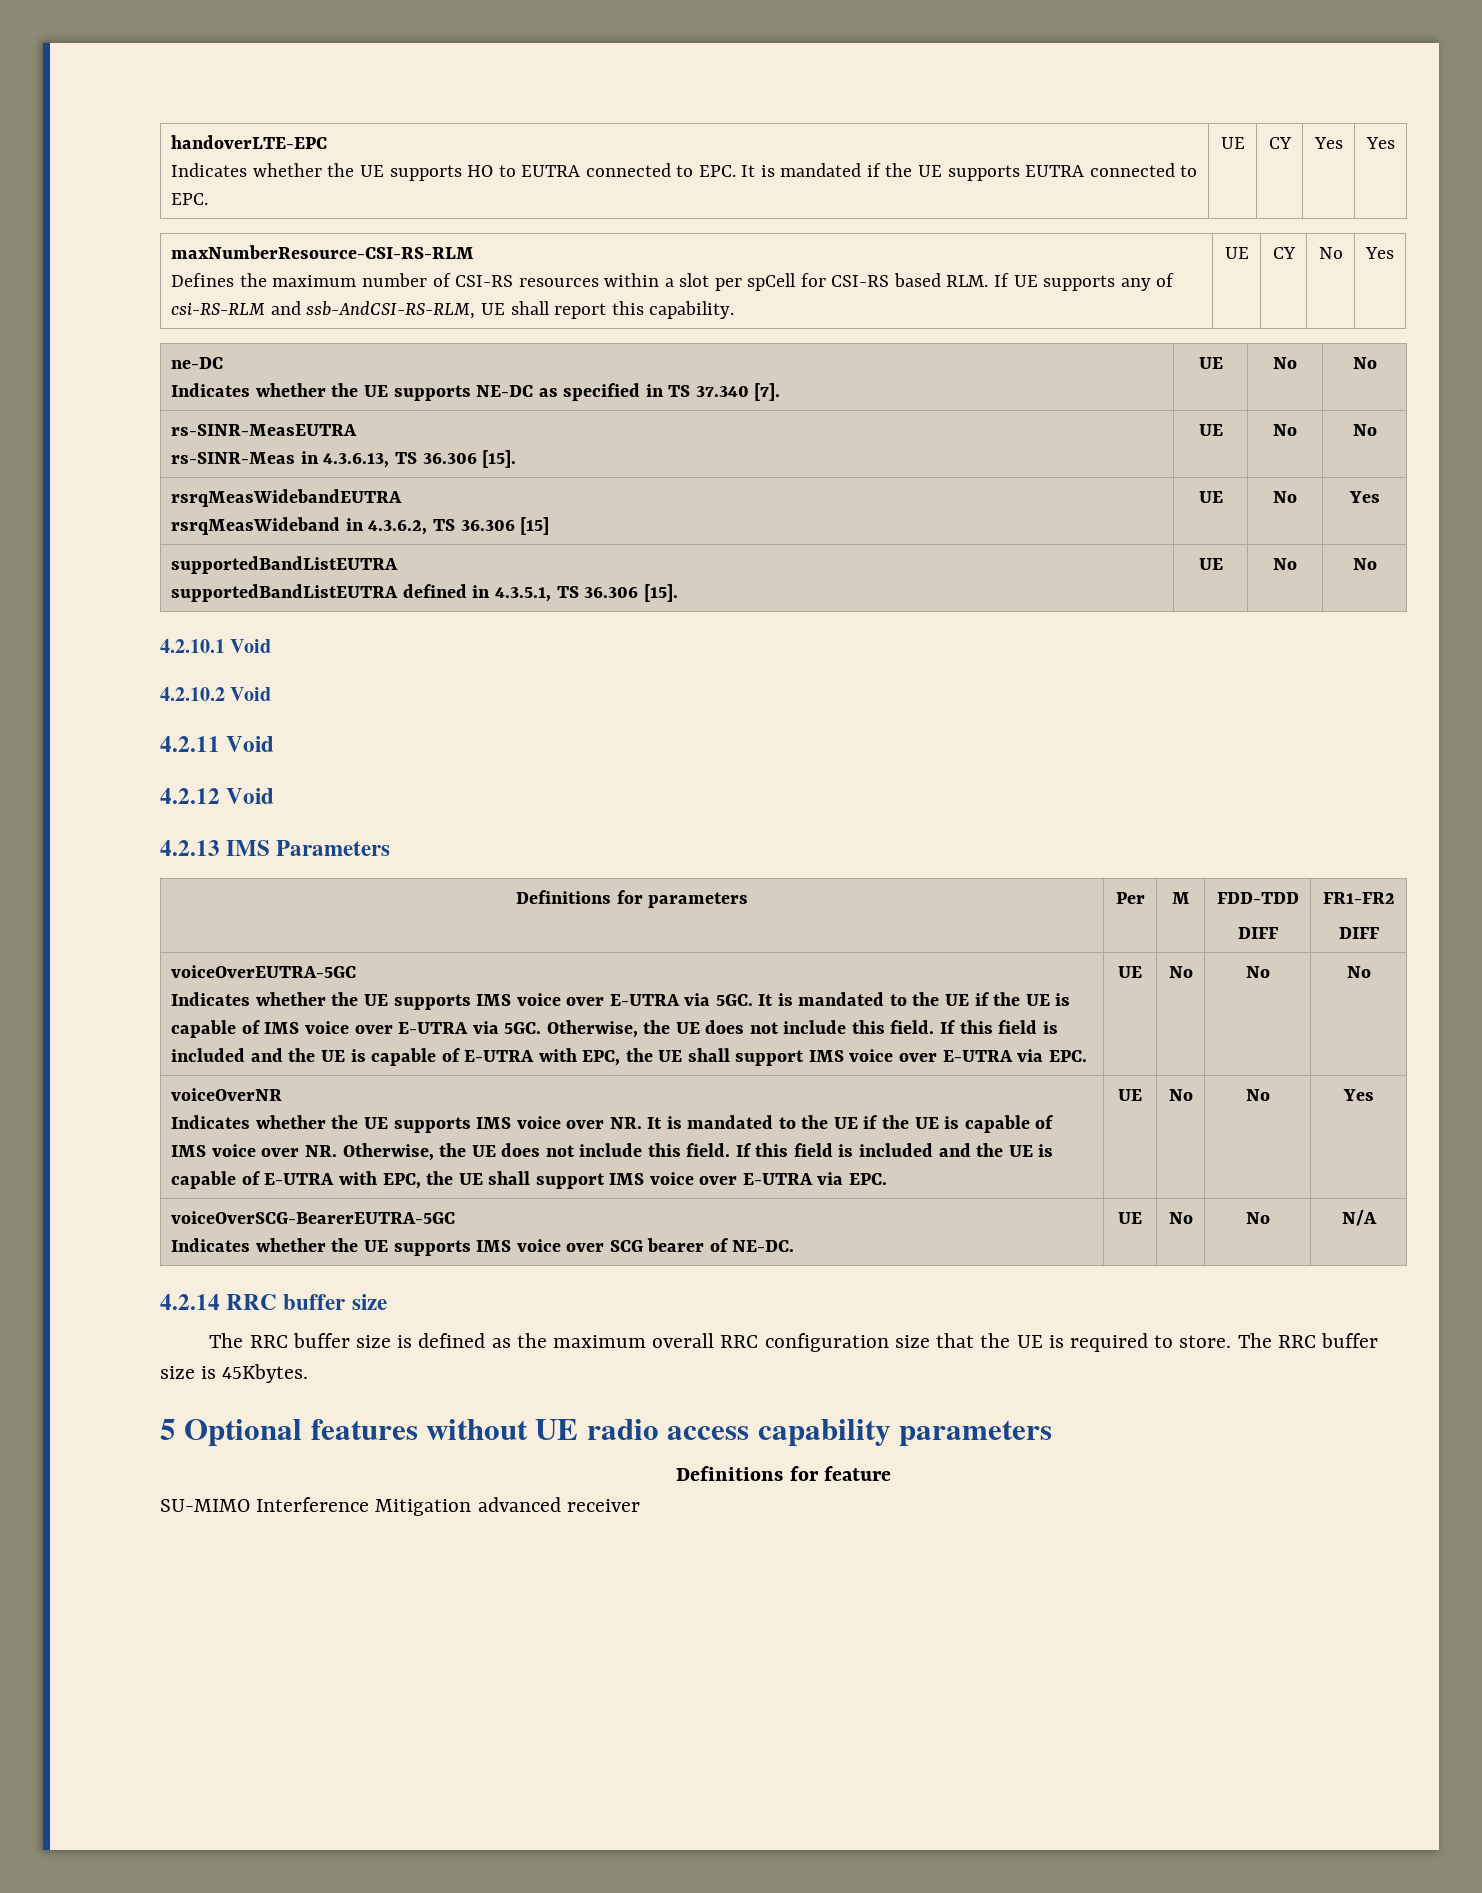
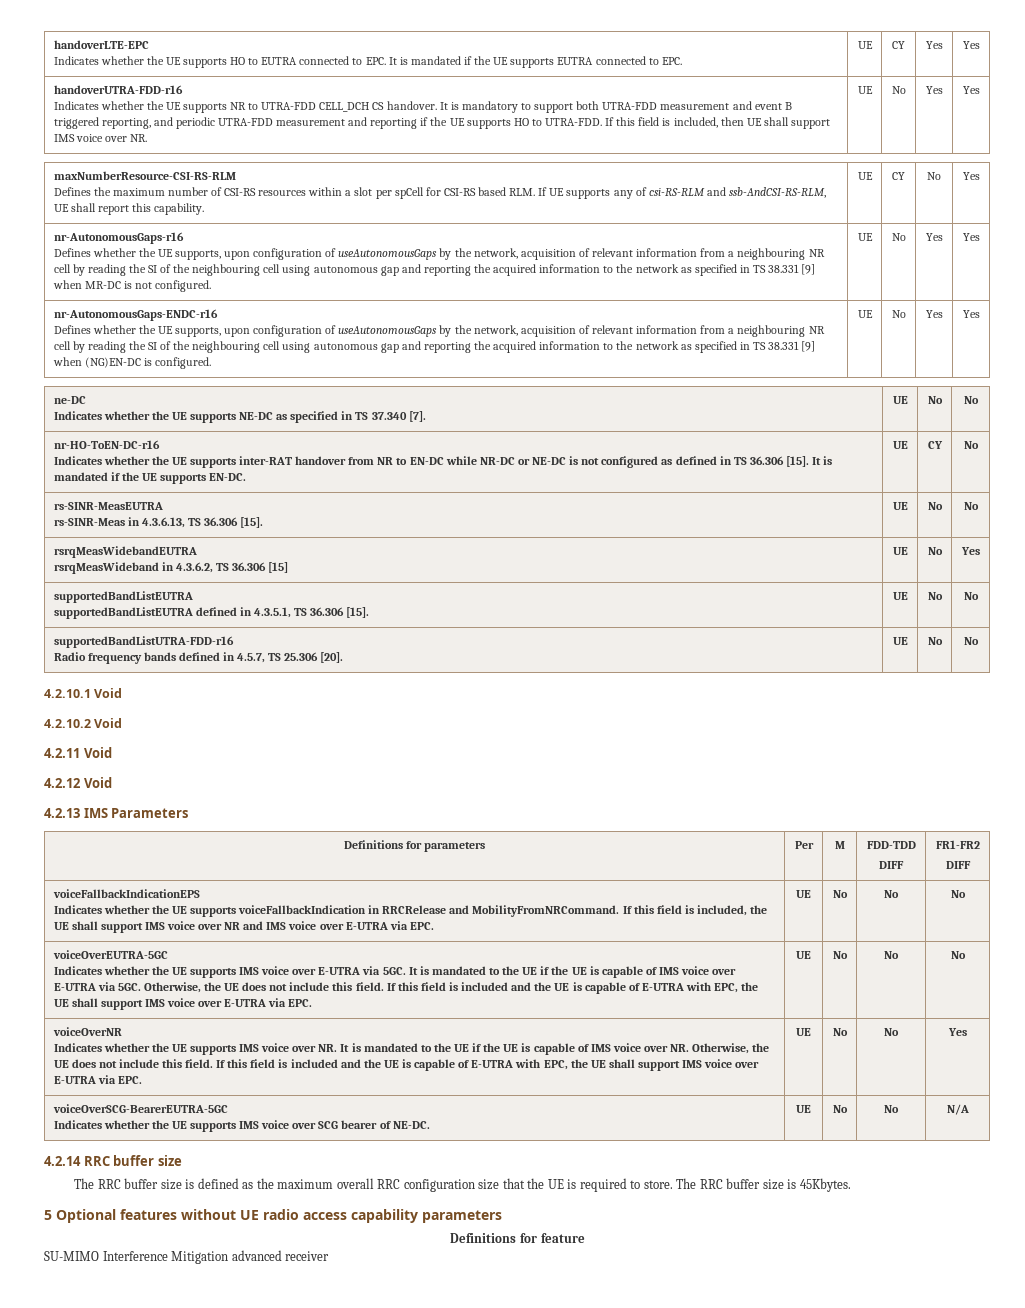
(1395, 143) none -> [53,85,183,94] [53,101,792,113] [53,117,830,129] [53,134,147,142] [857,86,873,94] [891,86,906,94] [925,86,943,94] [962,86,980,94] // handoverUTRA-FDD-r16 // Indicates whether the UE supports NR to UTRA-FDD CELL_DCH CS handover. It is mandatory to support both UTRA-FDD measurement and event B triggered reporting, and periodic UTRA-FDD measurement and reporting if the UE supports HO to UTRA-FDD. If this field is included, then UE shall support IMS voice over NR. | UE | No | Yes | Yes
(1394, 253) none -> [53,232,184,244] [53,248,825,260] [53,264,816,276] [52,280,211,292] [857,233,873,241] [891,233,906,241] [925,233,943,241] [962,233,980,241] [53,309,218,321] [53,325,825,337] [53,341,816,353] [52,357,211,369] [857,310,873,318] [891,310,906,318] [925,310,943,318] [962,310,980,318] // nr-AutonomousGaps-r16 // Defines whether the UE supports, upon configuration of useAutonomousGaps by the network, acquisition of relevant information from a neighbouring NR cell by reading the SI of the neighbouring cell using autonomous gap and reporting the acquired information to the network as specified in TS 38.331 [9] when MR-DC is not configured. | UE | No | Yes | Yes // nr-AutonomousGaps-ENDC-r16 // Defines whether the UE supports, upon configuration of useAutonomousGaps by the network, acquisition of relevant information from a neighbouring NR cell by reading the SI of the neighbouring cell using autonomous gap and reporting the acquired information to the network as specified in TS 38.331 [9] when (NG)EN-DC is configured. | UE | No | Yes | Yes
(1377, 363) none -> [53,440,160,449] [53,456,833,468] [53,472,247,484] [892,441,908,449] [927,441,943,449] [963,441,979,449] // nr-HO-ToEN-DC-r16 // Indicates whether the UE supports inter-RAT handover from NR to EN-DC while NR-DC or NE-DC is not configured as defined in TS 36.306 [15]. It is mandated if the UE supports EN-DC. | UE | CY | No
(1377, 564) none -> [53,636,234,648] [53,652,344,664] [892,637,908,645] [927,637,943,645] [963,637,979,645] // supportedBandListUTRA-FDD-r16 // Radio frequency bands defined in 4.5.7, TS 25.306 [20]. | UE | No | No
(1379, 933) none -> [52,889,200,898] [53,905,768,917] [53,921,434,933] [796,890,811,898] [832,890,848,898] [884,890,899,898] [950,890,966,898] // voiceFallbackIndicationEPS // Indicates whether the UE supports voiceFallbackIndication in RRCRelease and MobilityFromNRCommand. If this field is included, the UE shall support IMS voice over NR and IMS voice over E-UTRA via EPC. | UE | No | No | No

